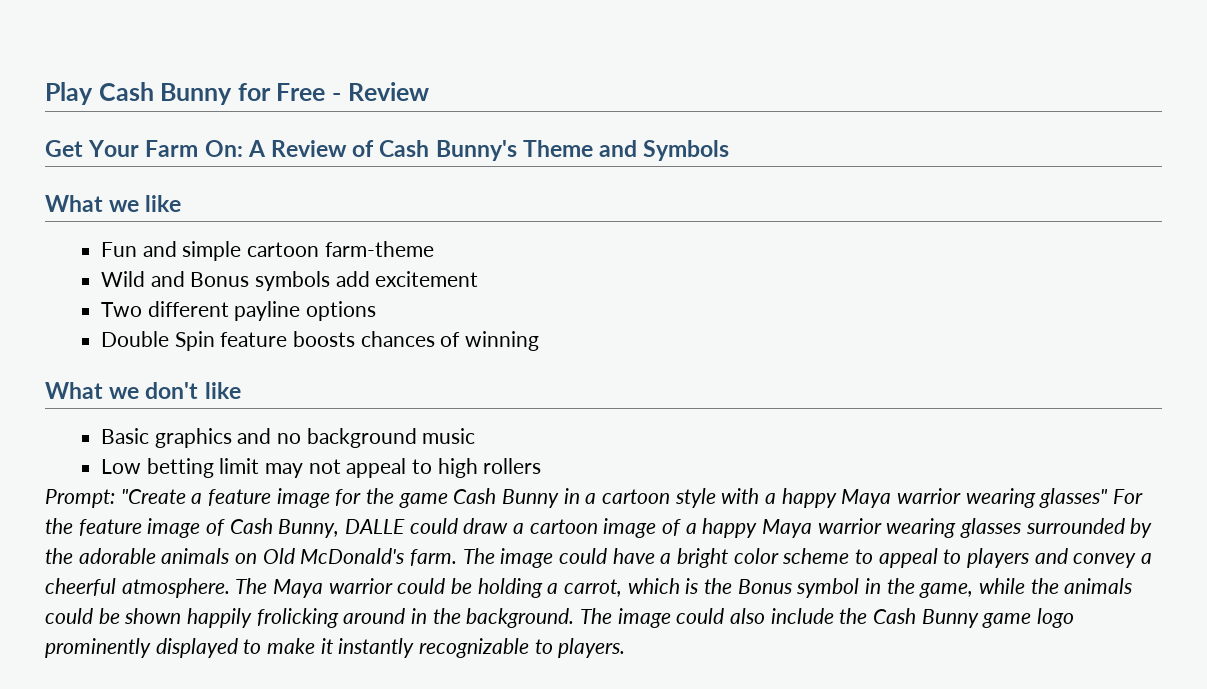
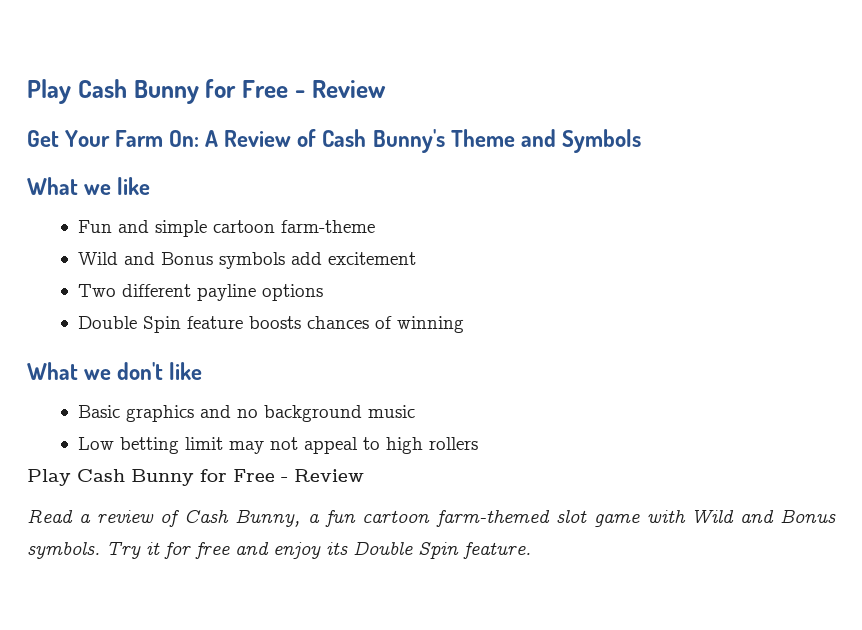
[45,488,1144,508] [45,518,1153,538] [45,548,1153,568] [45,578,1133,598] [45,608,1075,628] [45,638,626,658] Prompt: "Create a feature image for the game Cash Bunny in a cartoon style with a happy Maya warrior wearing glasses" For the feature image of Cash Bunny, DALLE could draw a cartoon image of a happy Maya warrior wearing glasses surrounded by the adorable animals on Old McDonald's farm. The image could have a bright color scheme to appeal to players and convey a cheerful atmosphere. The Maya warrior could be holding a carrot, which is the Bonus symbol in the game, while the animals could be shown happily frolicking around in the background. The image could also include the Cash Bunny game logo prominently displayed to make it instantly recognizable to players. -> [27,469,364,486] [27,509,836,527] [27,541,531,559] Play Cash Bunny for Free - Review // Read a review of Cash Bunny, a fun cartoon farm-themed slot game with Wild and Bonus symbols. Try it for free and enjoy its Double Spin feature.

